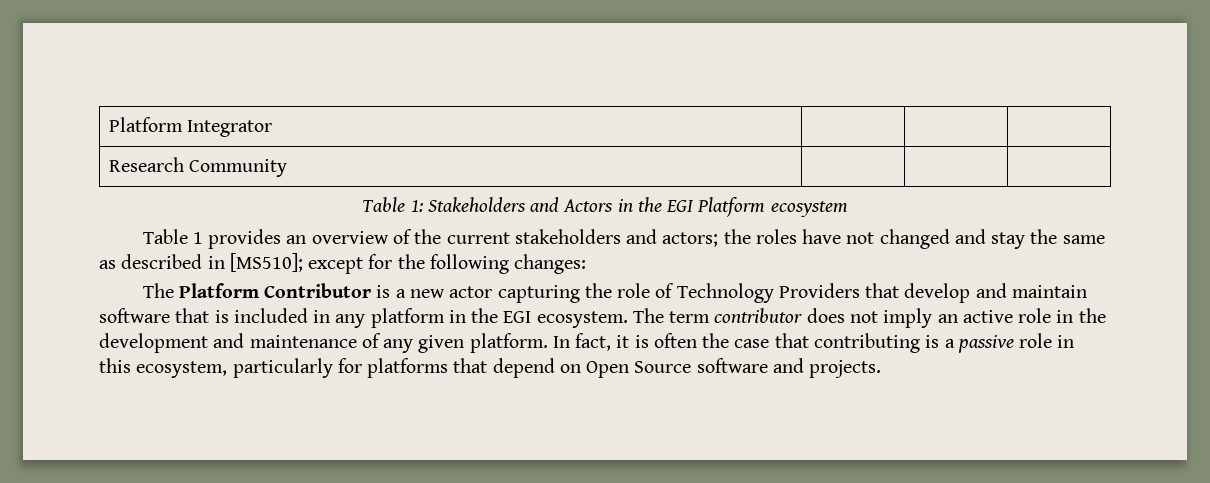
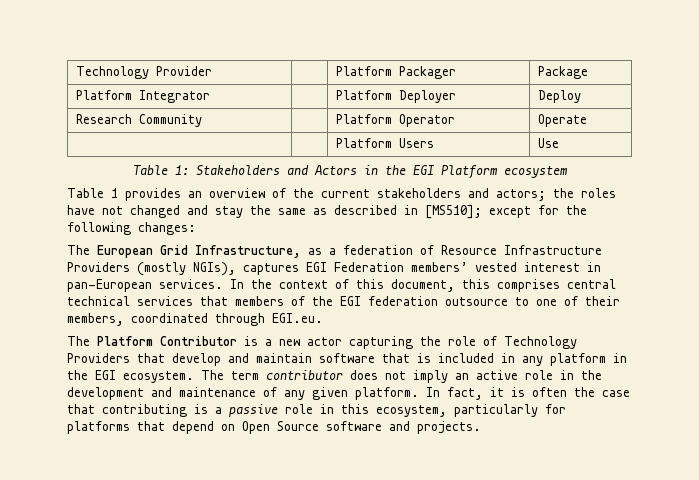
(108, 124) none -> [75,66,212,79] [335,66,456,79] [537,66,588,79] Technology Provider | | Platform Packager | Package //
(273, 128) | -> [335,90,456,103] [537,90,581,103] Platform Deployer | Deploy
(288, 168) | -> [335,114,455,127] [537,114,587,127] [335,138,434,148] [537,138,559,148] Platform Operator | Operate // | | Platform Users | Use
(587, 264) none -> [67,245,602,258] [67,262,601,276] [67,279,616,292] [67,296,620,306] [67,313,323,326] // The European Grid Infrastructure, as a federation of Resource Infrastructure Providers (mostly NGIs), captures EGI Federation members’ vested interest in pan-European services. In the context of this document, this comprises central technical services that members of the EGI federation outsource to one of their members, coordinated through EGI.eu.

